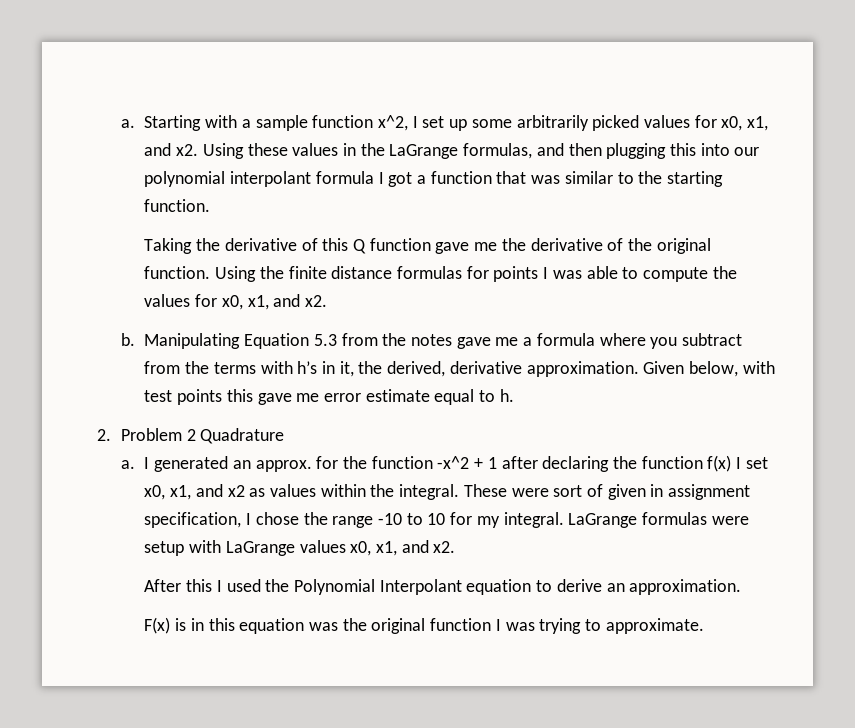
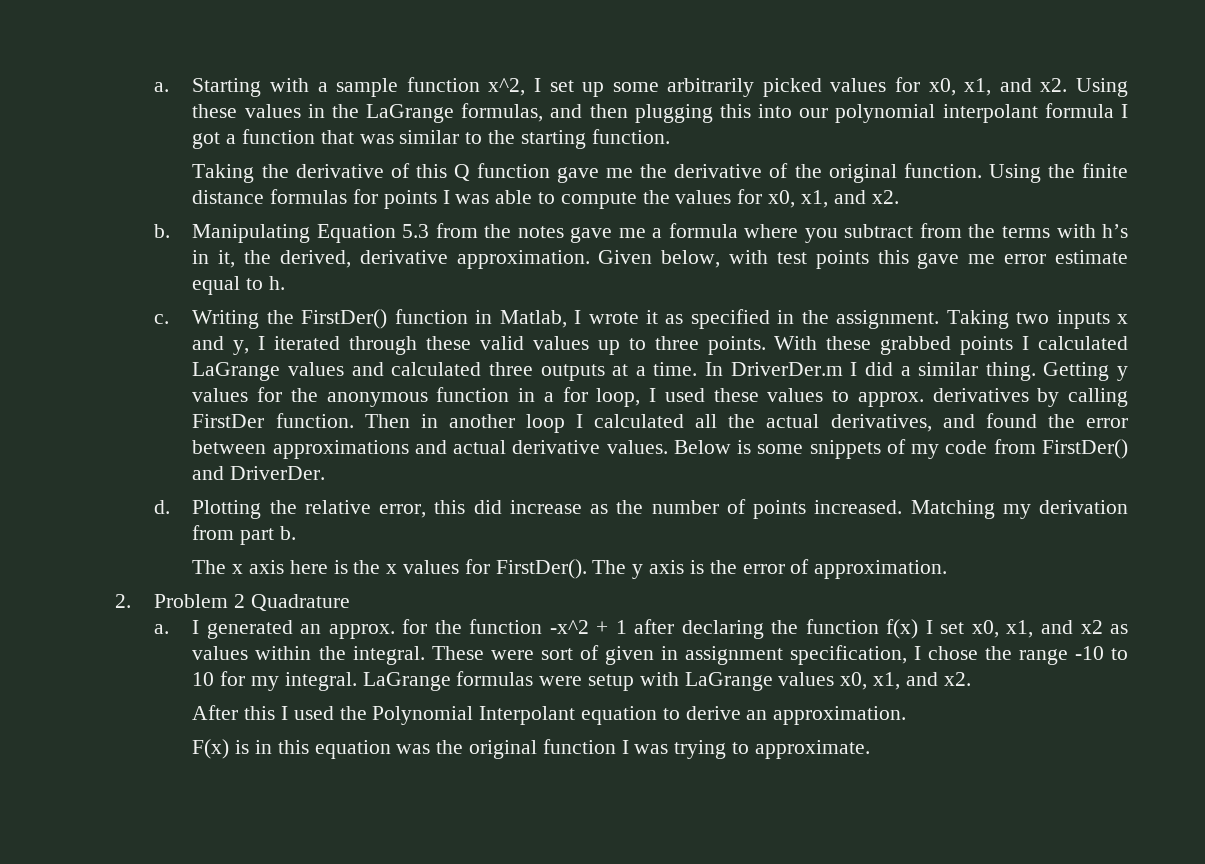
(514, 395) none -> [153,309,1129,329] [192,336,1128,355] [192,362,1128,381] [192,387,1128,407] [192,413,1128,433] [192,439,1128,459] [192,466,326,480] [153,499,1128,519] [192,525,297,545] [192,559,948,579] // c. Writing the FirstDer() function in Matlab, I wrote it as specified in the assignment. Taking two inputs x and y, I iterated through these valid values up to three points. With these grabbed points I calculated LaGrange values and calculated three outputs at a time. In DriverDer.m I did a similar thing. Getting y values for the anonymous function in a for loop, I used these values to approx. derivatives by calling FirstDer function. Then in another loop I calculated all the actual derivatives, and found the error between approximations and actual derivative values. Below is some snippets of my code from FirstDer() and DriverDer. // d. Plotting the relative error, this did increase as the number of points increased. Matching my derivation from part b. // The x axis here is the x values for FirstDer(). The y axis is the error of approximation.

